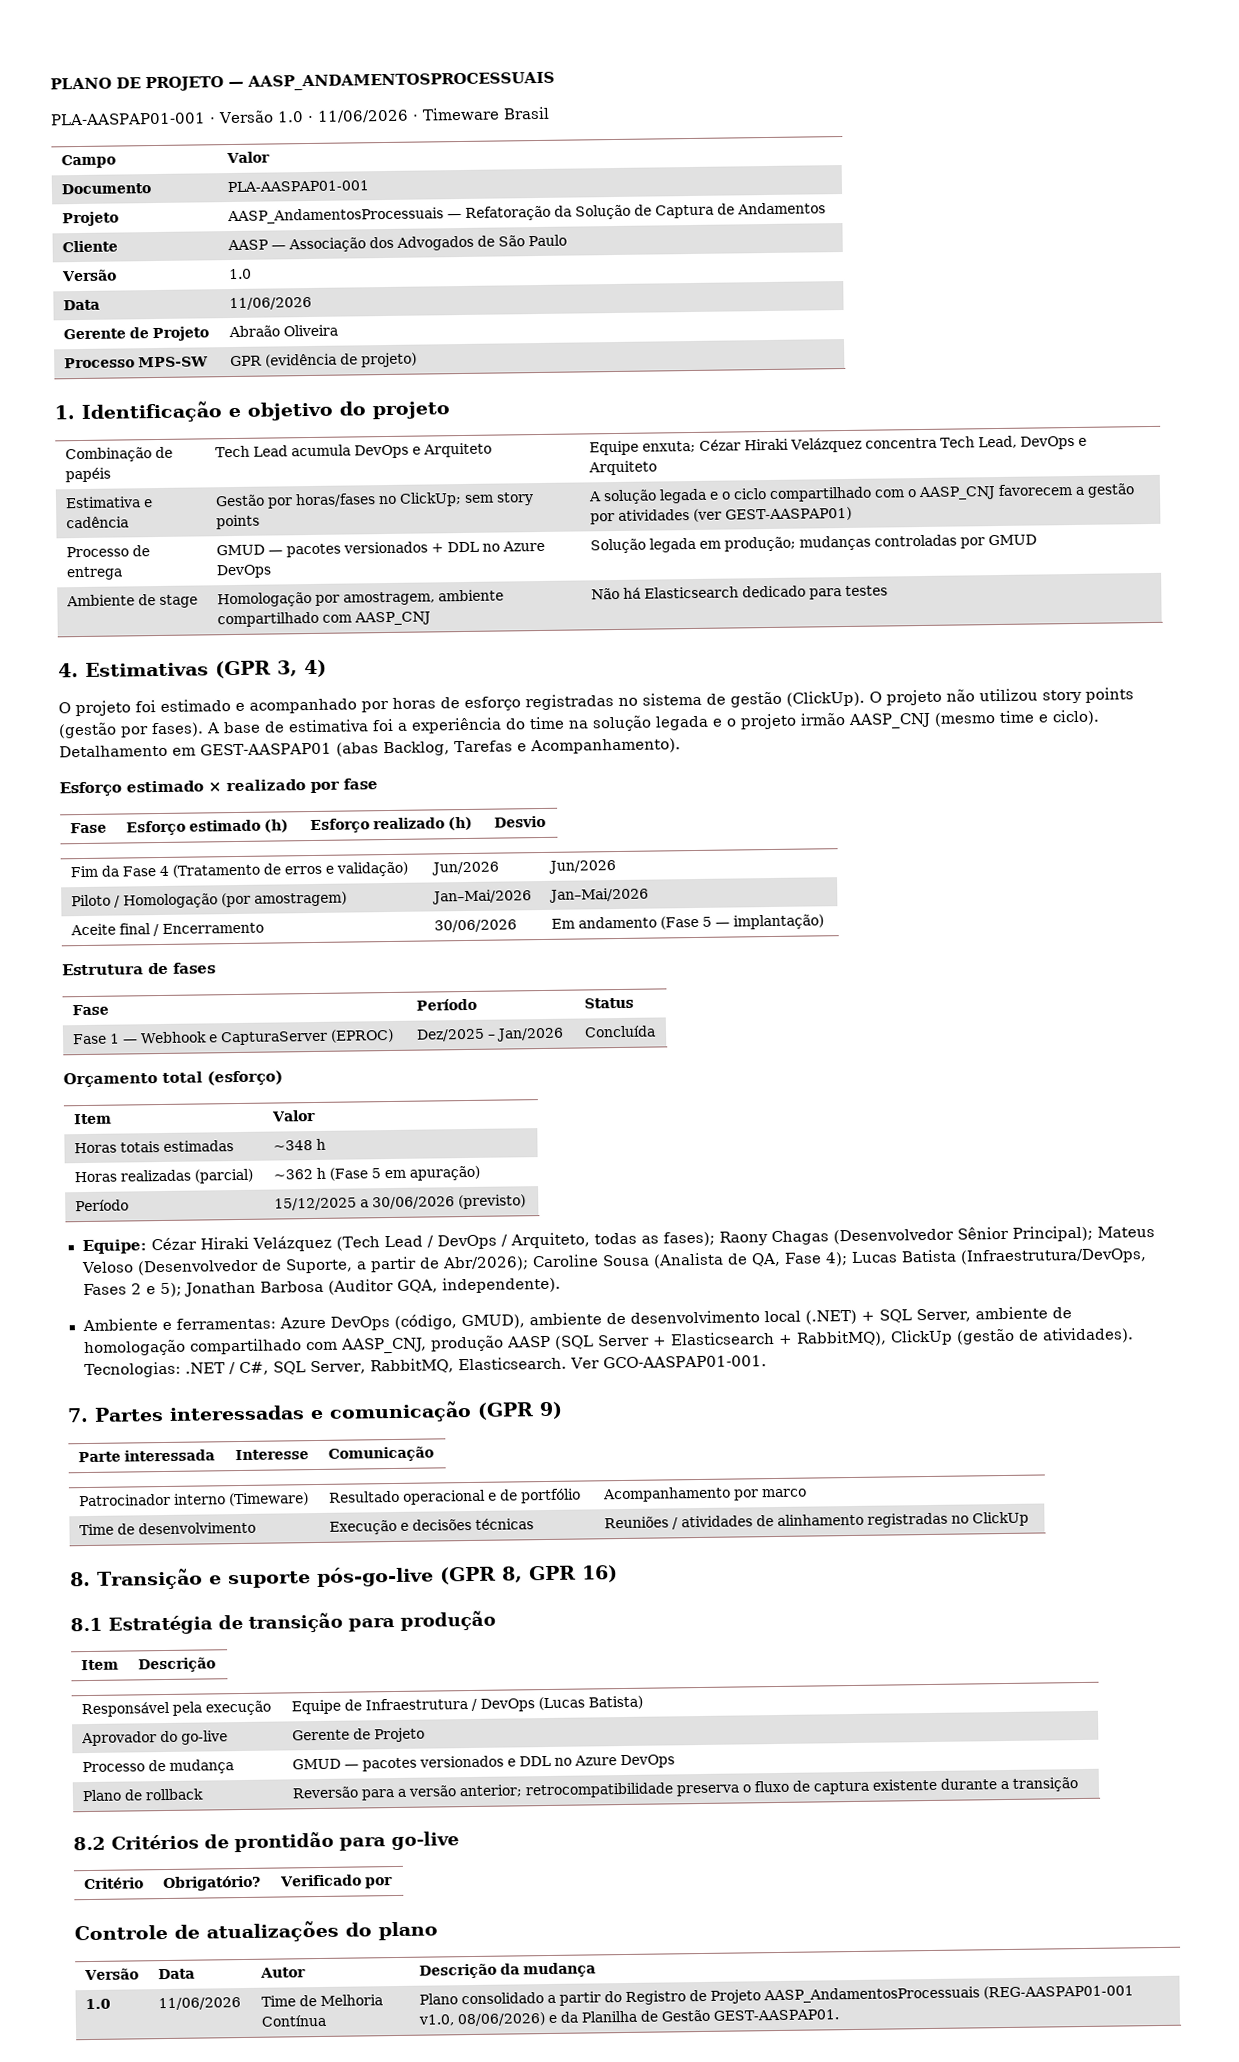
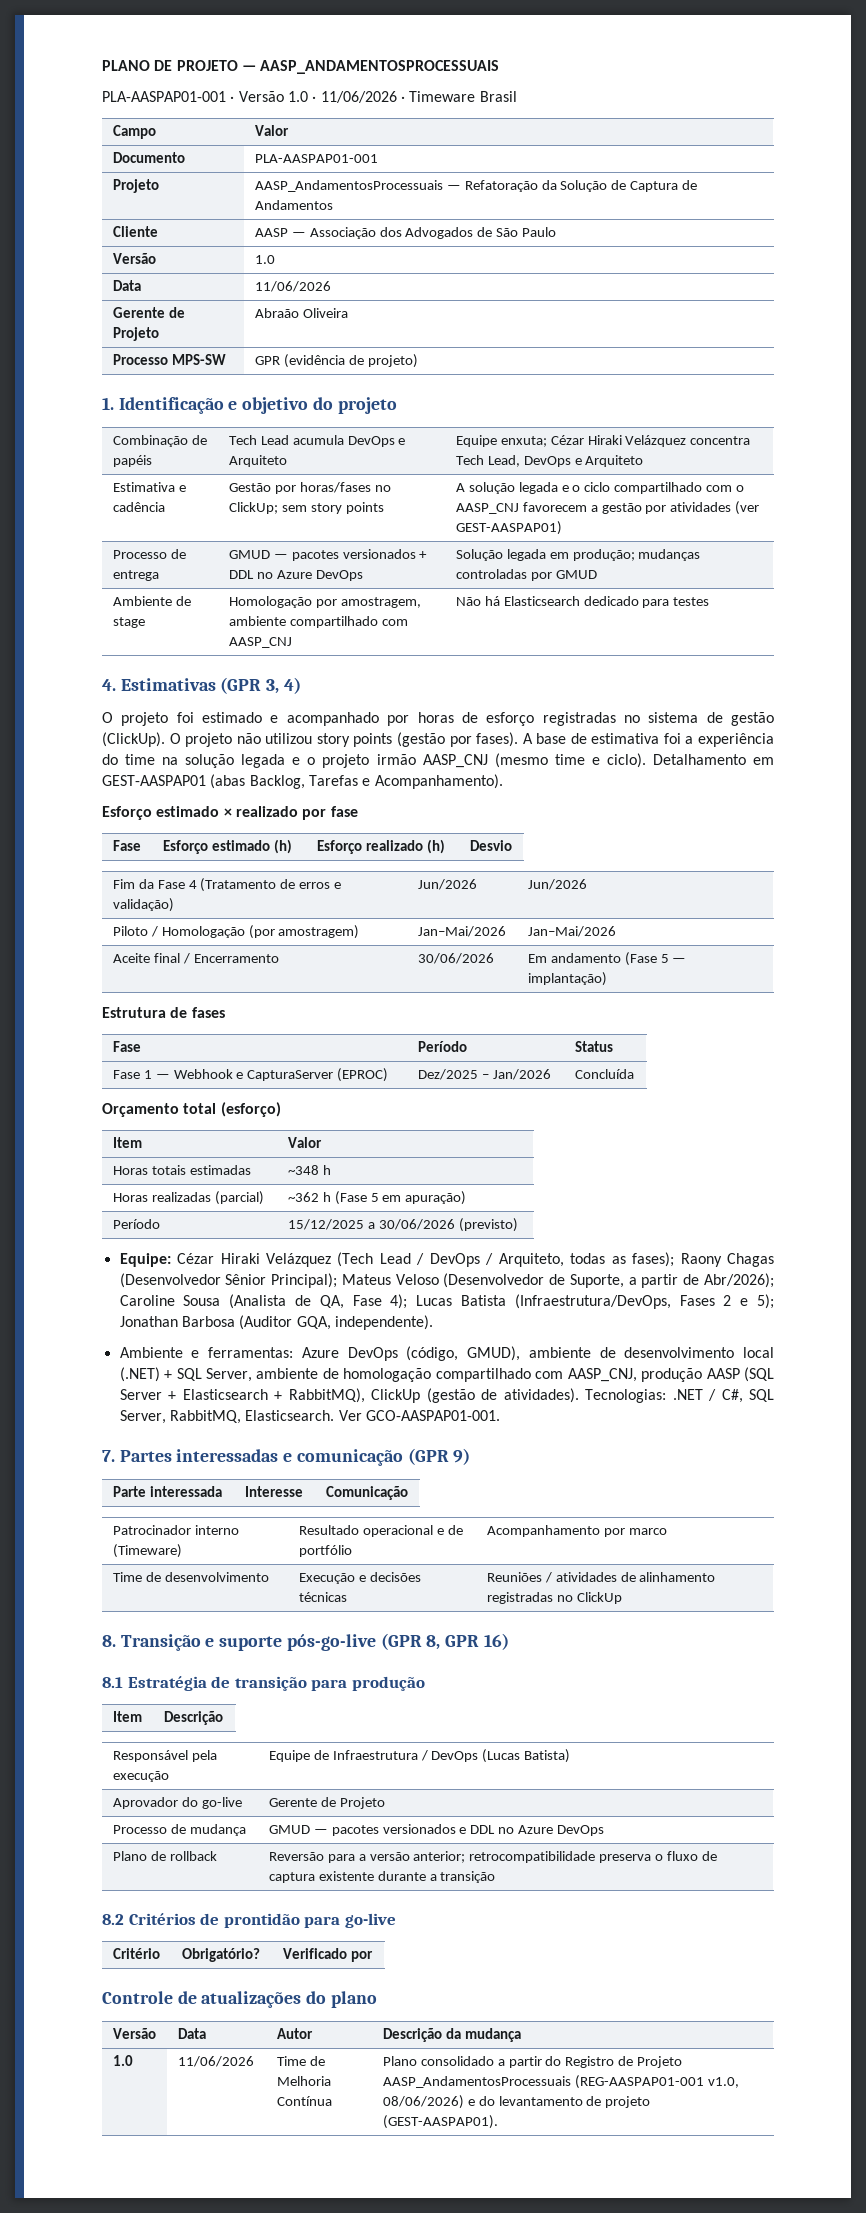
[559,2009,839,2023] da Planilha de Gestão GEST-AASPAP01. -> [478,2096,651,2108] [382,2115,498,2129] do levantamento de projeto (GEST-AASPAP01).

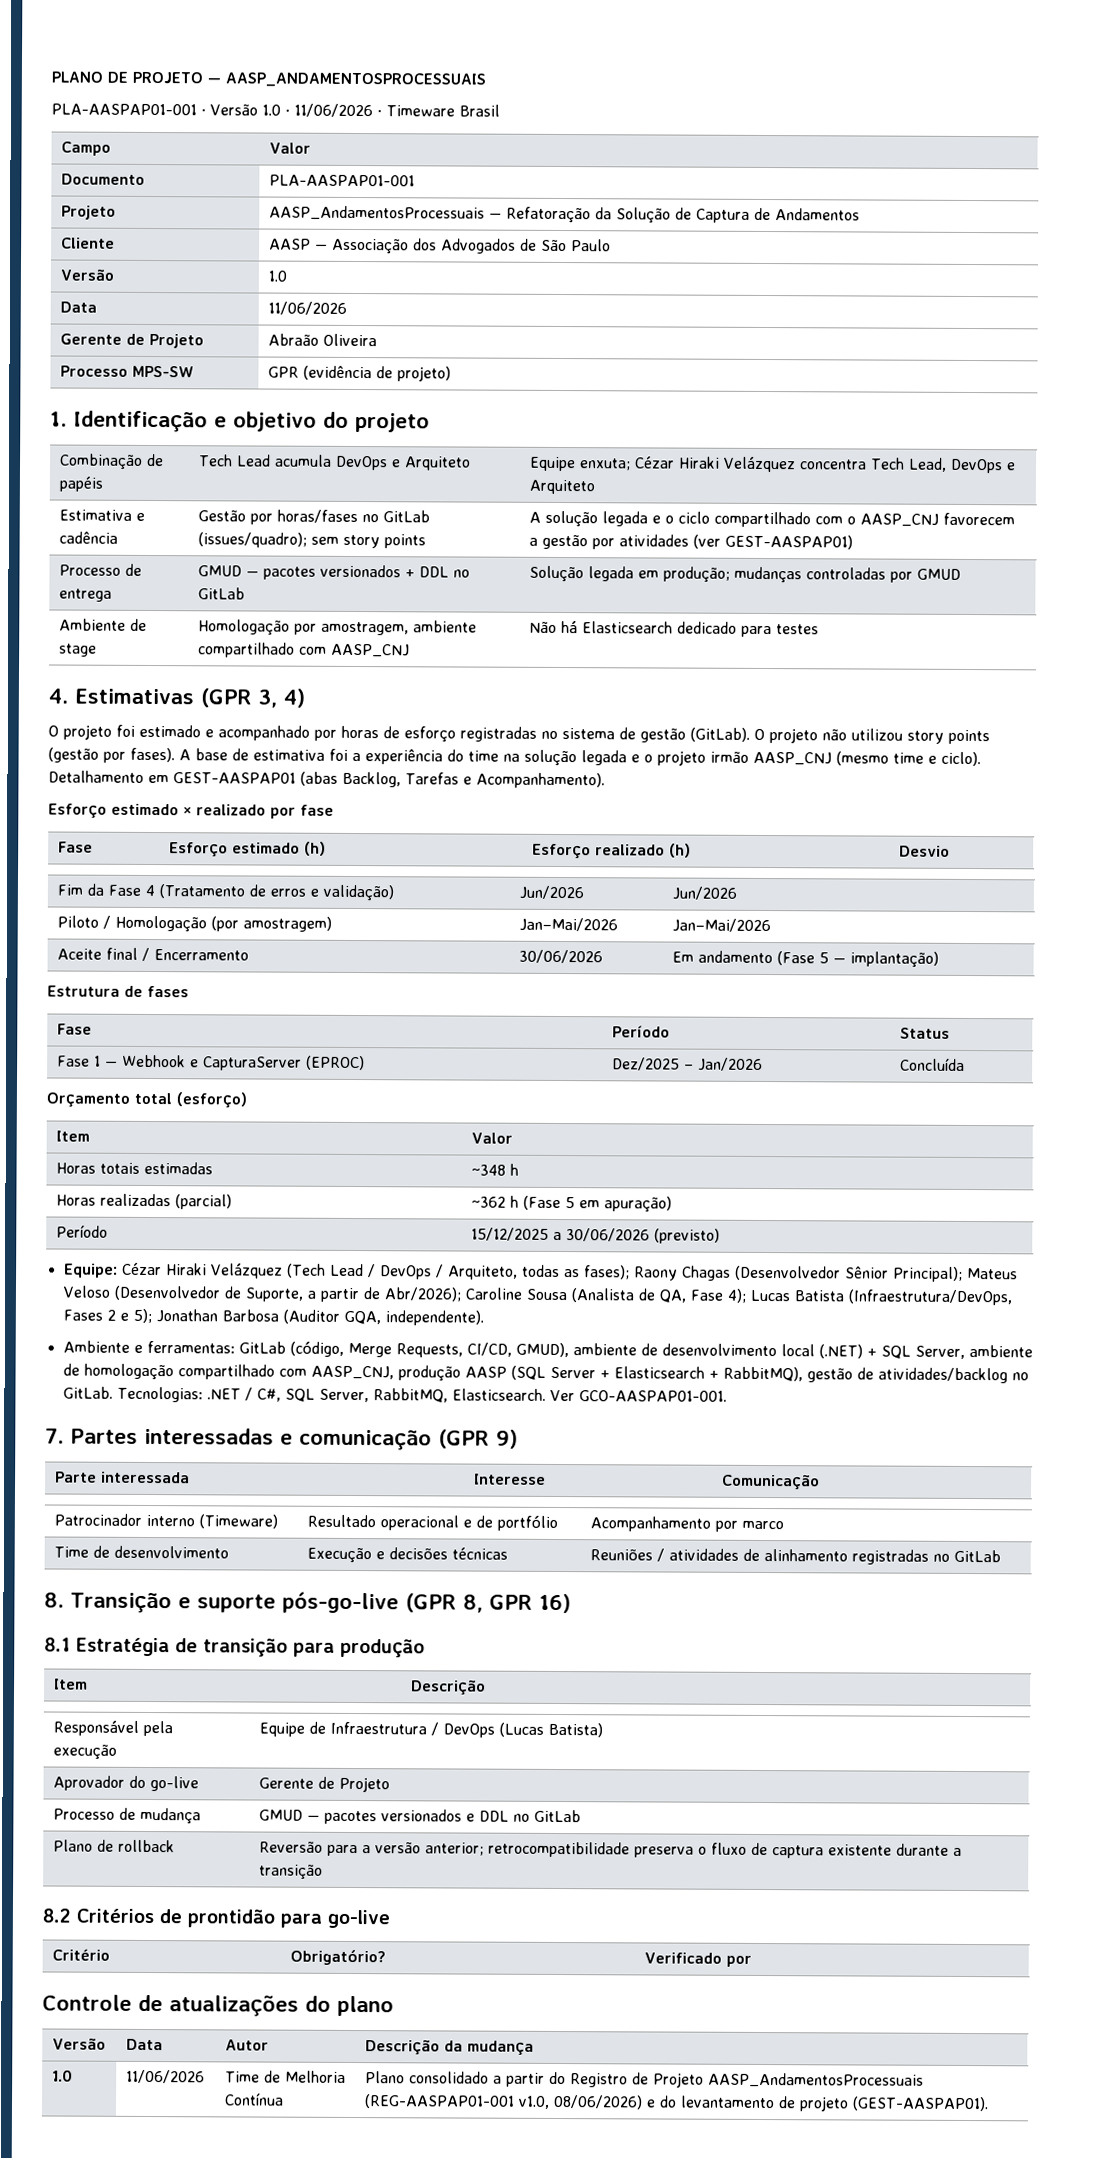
[228,502,278,514] ClickUp; -> [383,510,431,523] [198,532,308,548] GitLab (issues/quadro);
[276,570,363,581] Azure DevOps -> [198,587,246,600] GitLab
[102,732,165,747] (ClickUp). -> [690,727,750,742] (GitLab).
[301,1346,459,1361] Azure DevOps (código, -> [238,1340,512,1358] GitLab (código, Merge Requests, CI/CD,
[371,1388,579,1403] ClickUp (gestão de atividades). -> [806,1367,1029,1384] [62,1386,113,1399] gestão de atividades/backlog no GitLab.
[576,1592,622,1604] ClickUp -> [954,1549,1002,1563] GitLab
[518,1825,605,1836] Azure DevOps -> [534,1809,582,1823] GitLab

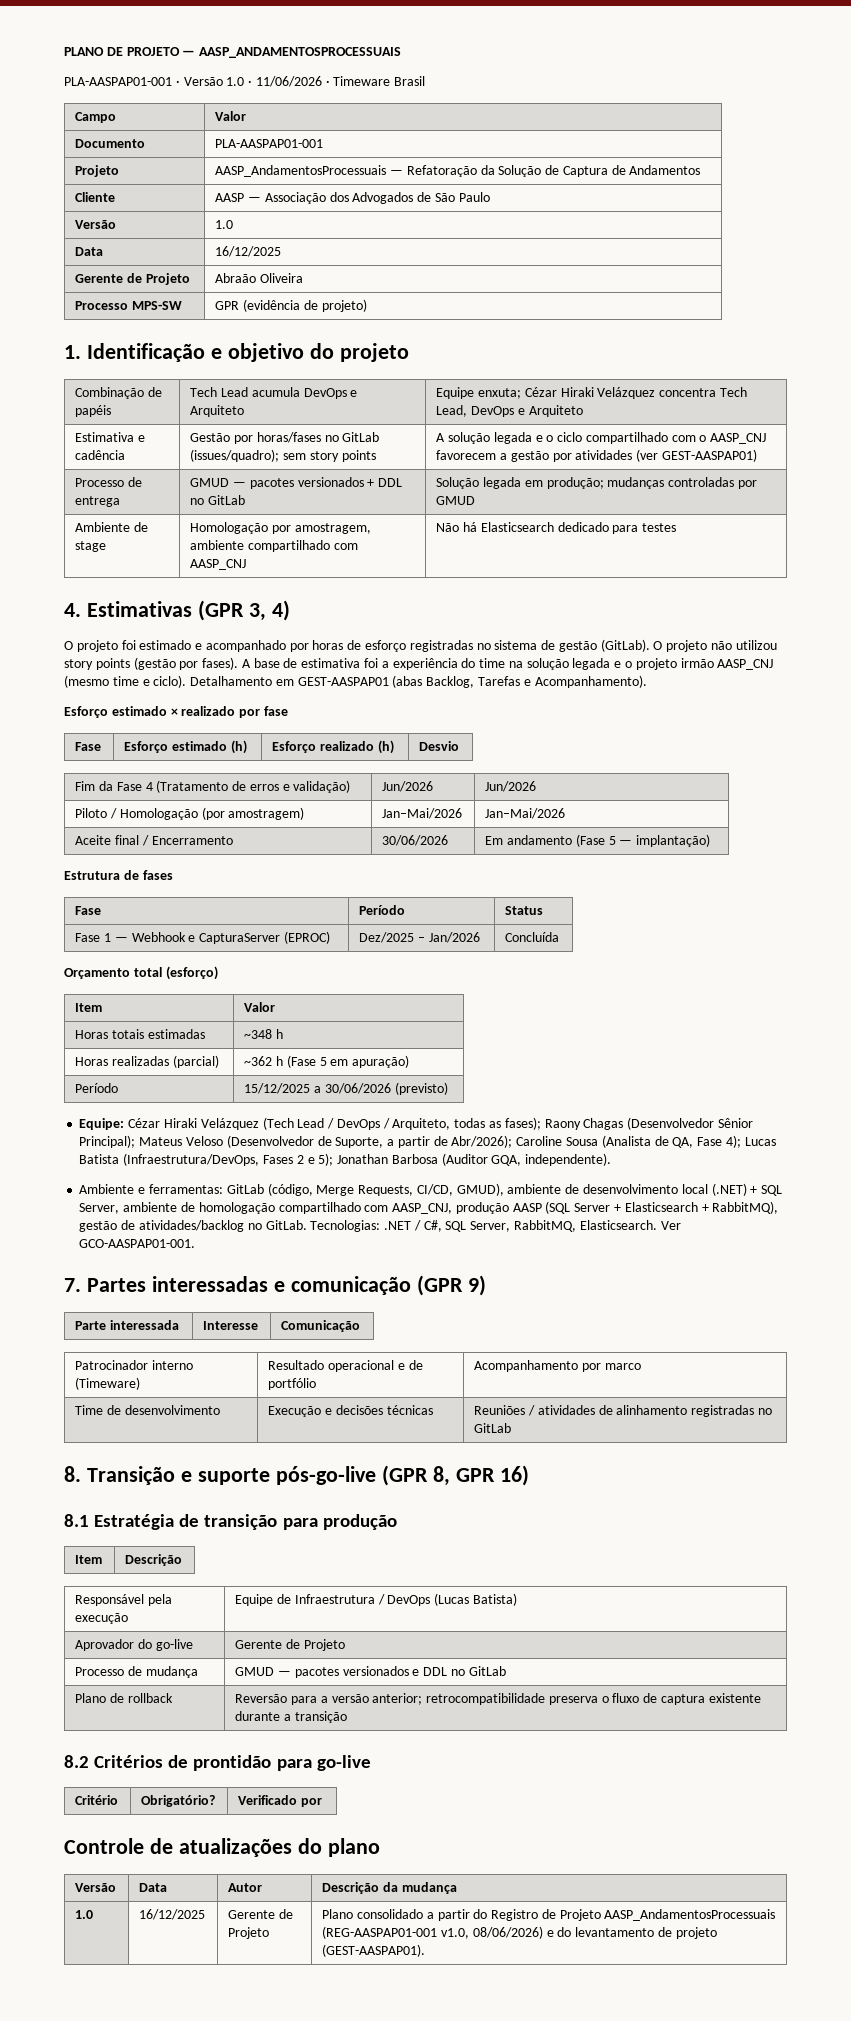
[268,301,348,315] 11/06/2026 -> [215,246,282,257] 16/12/2025
[126,2069,206,2084] [225,2070,347,2083] [224,2092,285,2106] 11/06/2026 | Time de Melhoria Contínua -> [139,1909,206,1920] [228,1909,293,1919] [228,1927,270,1939] 16/12/2025 | Gerente de Projeto

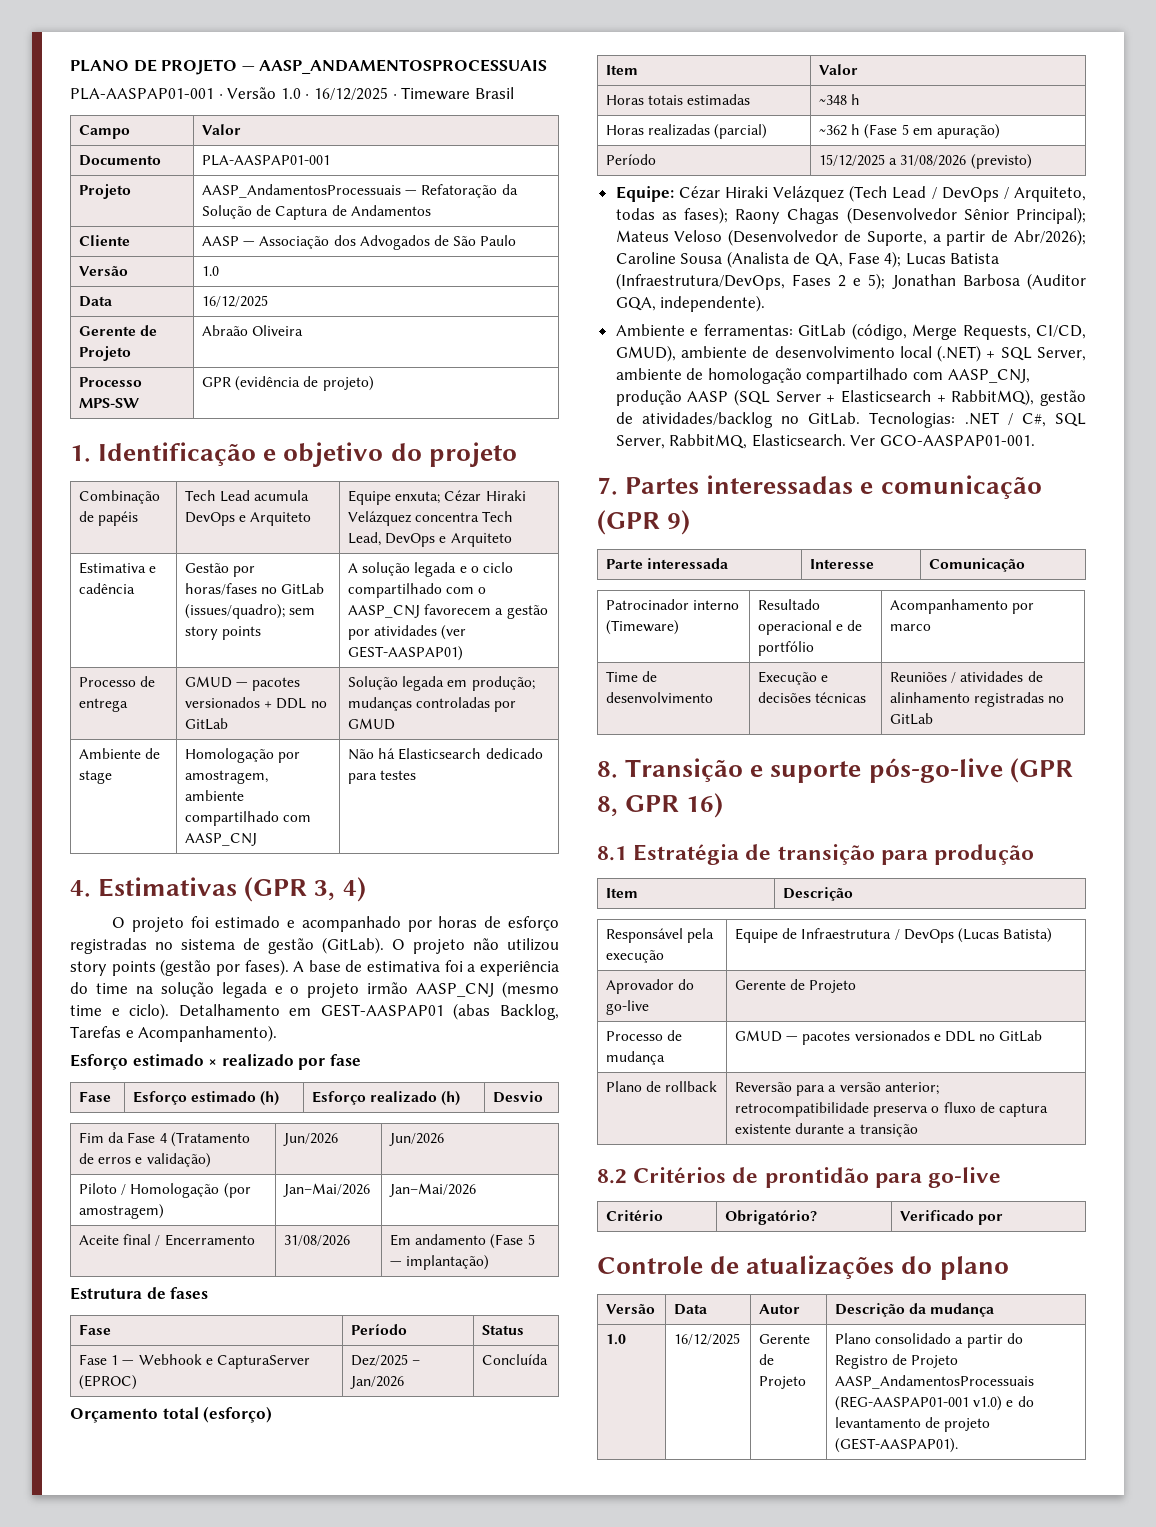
[255,76,322,87] 11/06/2026 -> [313,87,388,100] 16/12/2025
[382,835,449,846] 30/06/2026 -> [284,1235,351,1246] 31/08/2026
[324,1083,391,1094] 30/06/2026 -> [900,155,967,166] 31/08/2026
[440,1926,543,1939] v1.0, 08/06/2026) -> [973,1396,1003,1411] v1.0)

